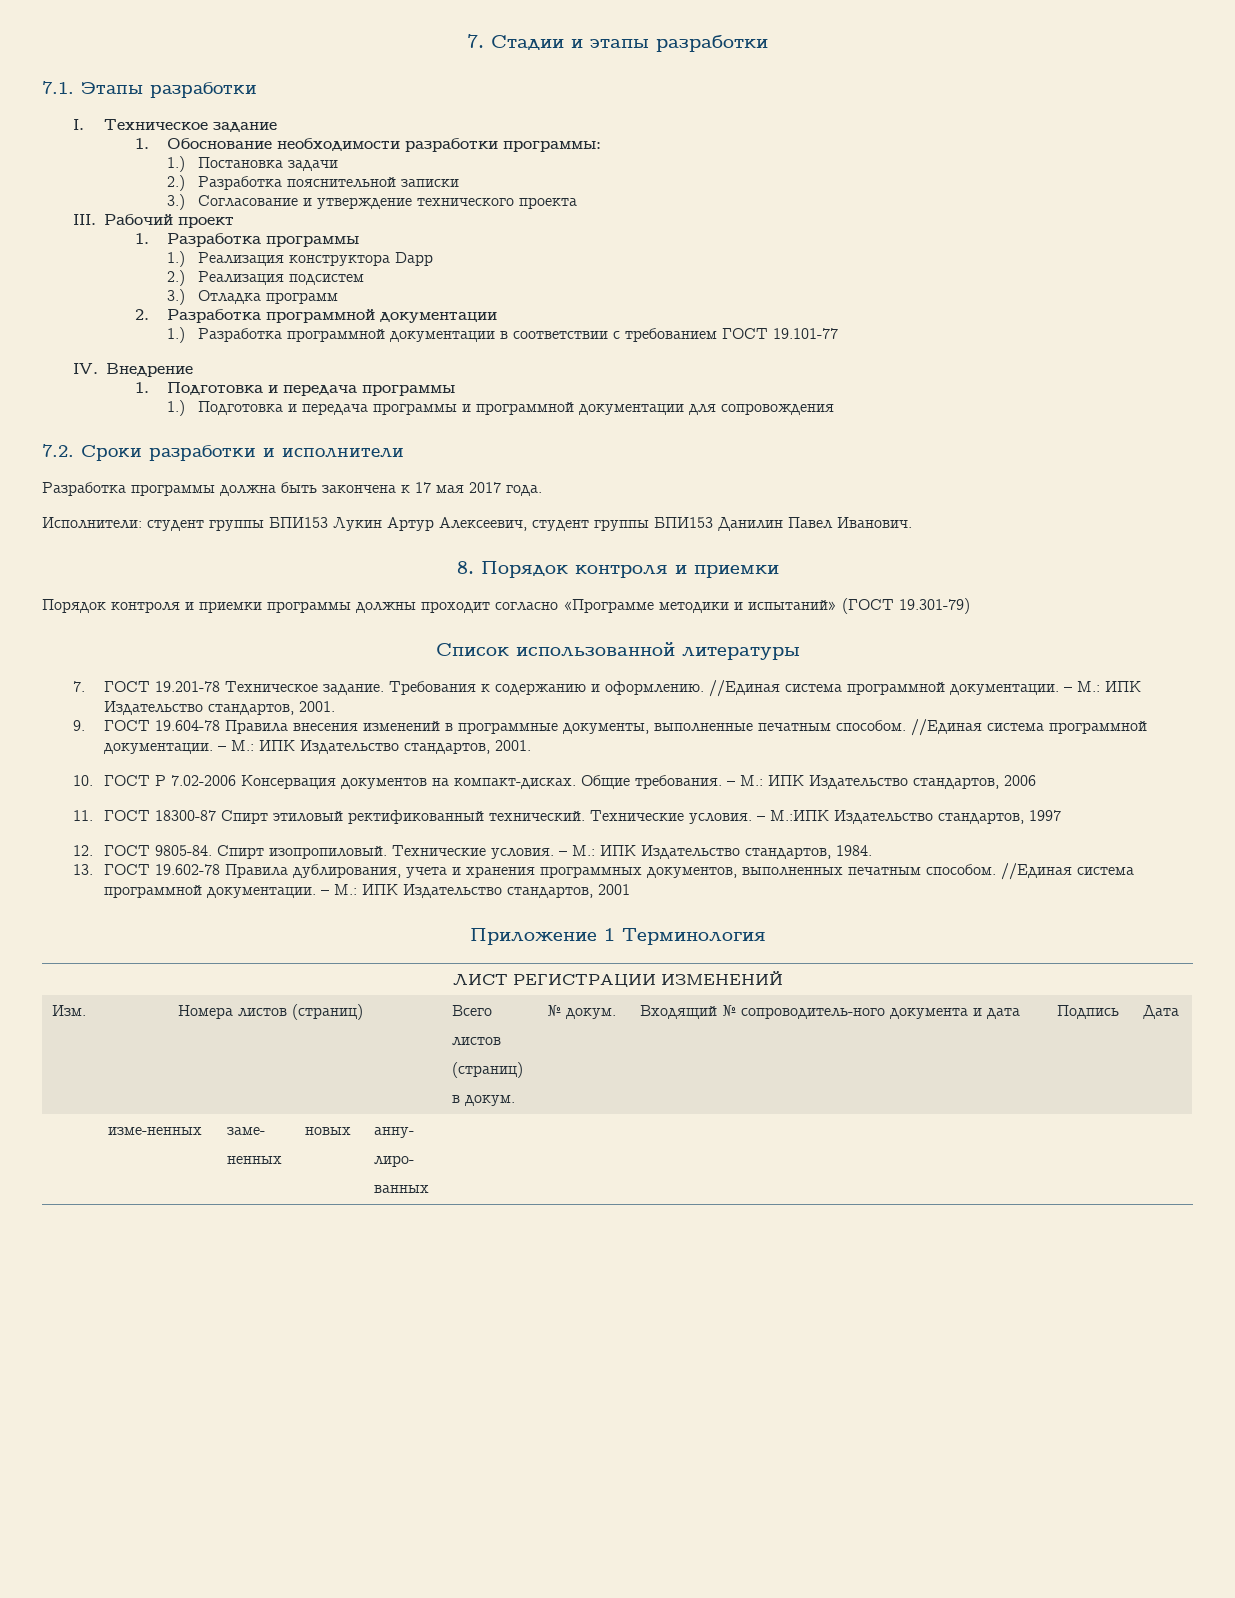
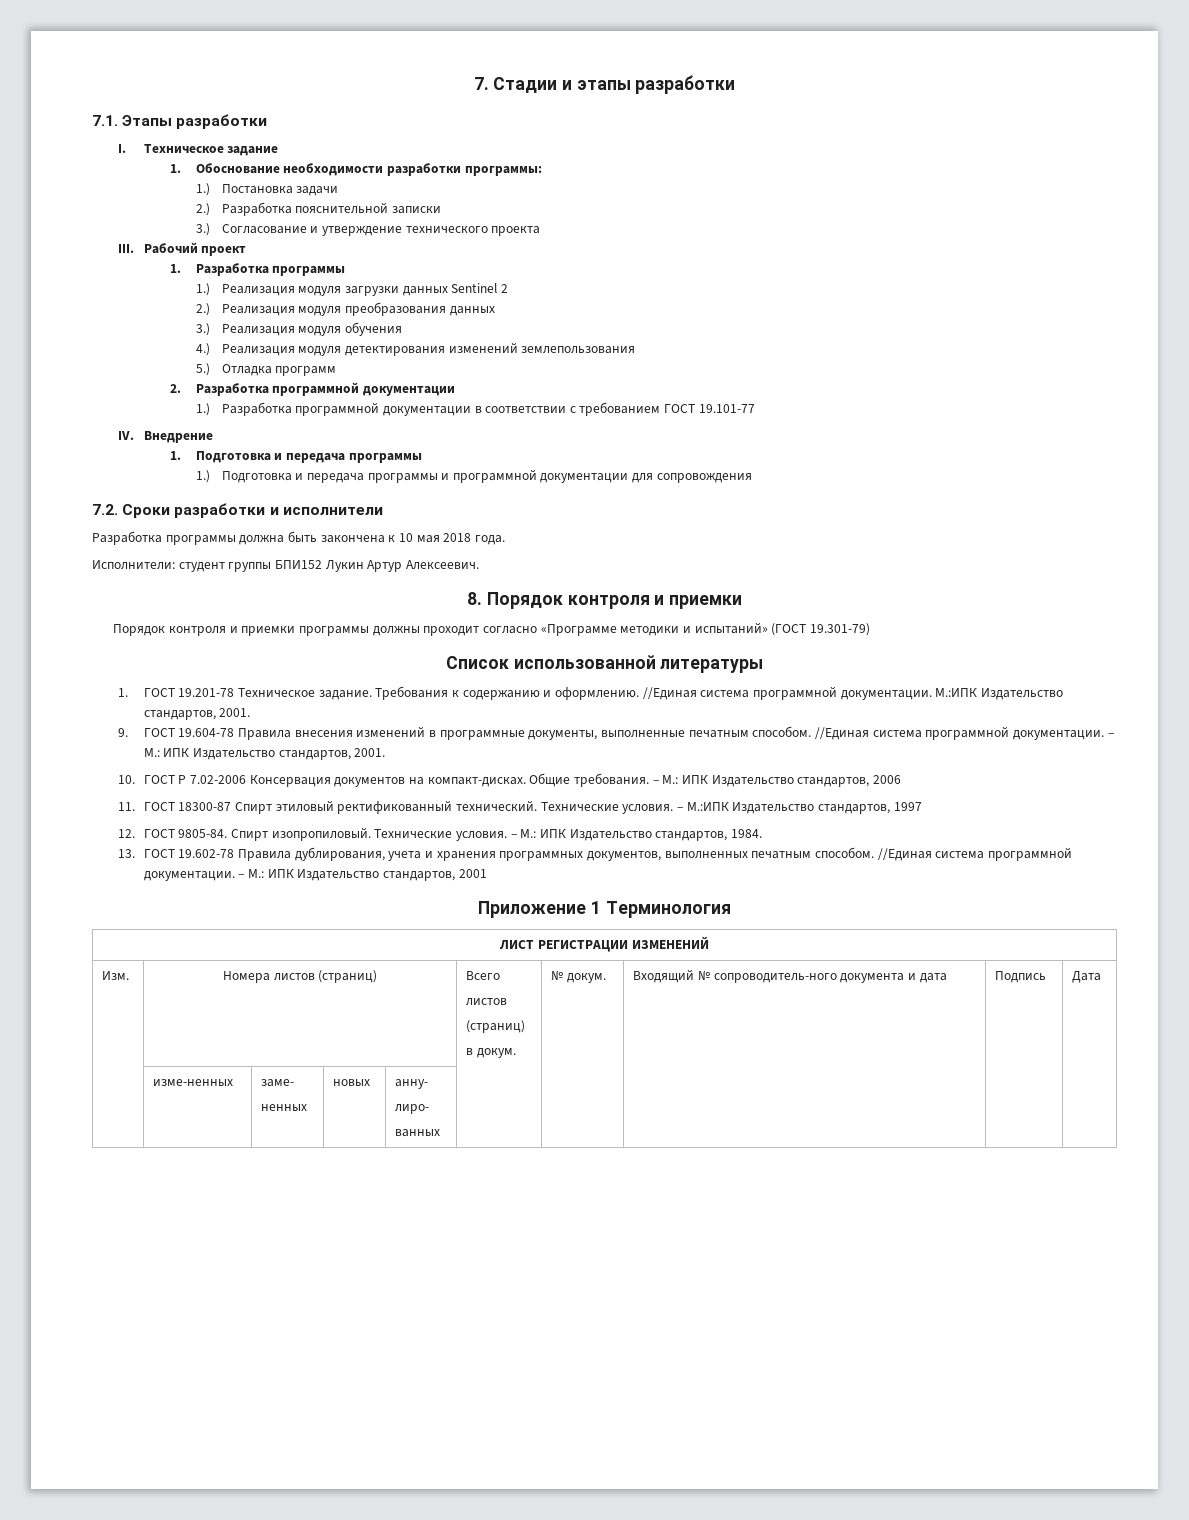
[288,252,433,266] [166,270,364,286] [166,289,185,305] конструктора Dapp // 2.) Реализация подсистем // 3.) -> [298,283,508,296] [195,302,495,316] [195,322,402,336] [195,342,636,356] [195,363,210,376] модуля загрузки данных Sentinel 2 // 2.) Реализация модуля преобразования данных // 3.) Реализация модуля обучения // 4.) Реализация модуля детектирования изменений землепользования // 5.)
[415,482,501,493] 17 мая 2017 -> [398,533,472,543] 10 мая 2018
[269,517,328,528] БПИ153 -> [274,560,322,569] БПИ152
[439,517,912,531] Алексеевич, студент группы БПИ153 Данилин Павел Иванович. -> [405,560,479,570] Алексеевич.
[73,681,86,692] 7. -> [117,688,128,697] 1.
[1064,681,1142,692] – М.: ИПК -> [935,688,978,697] М.:ИПК

